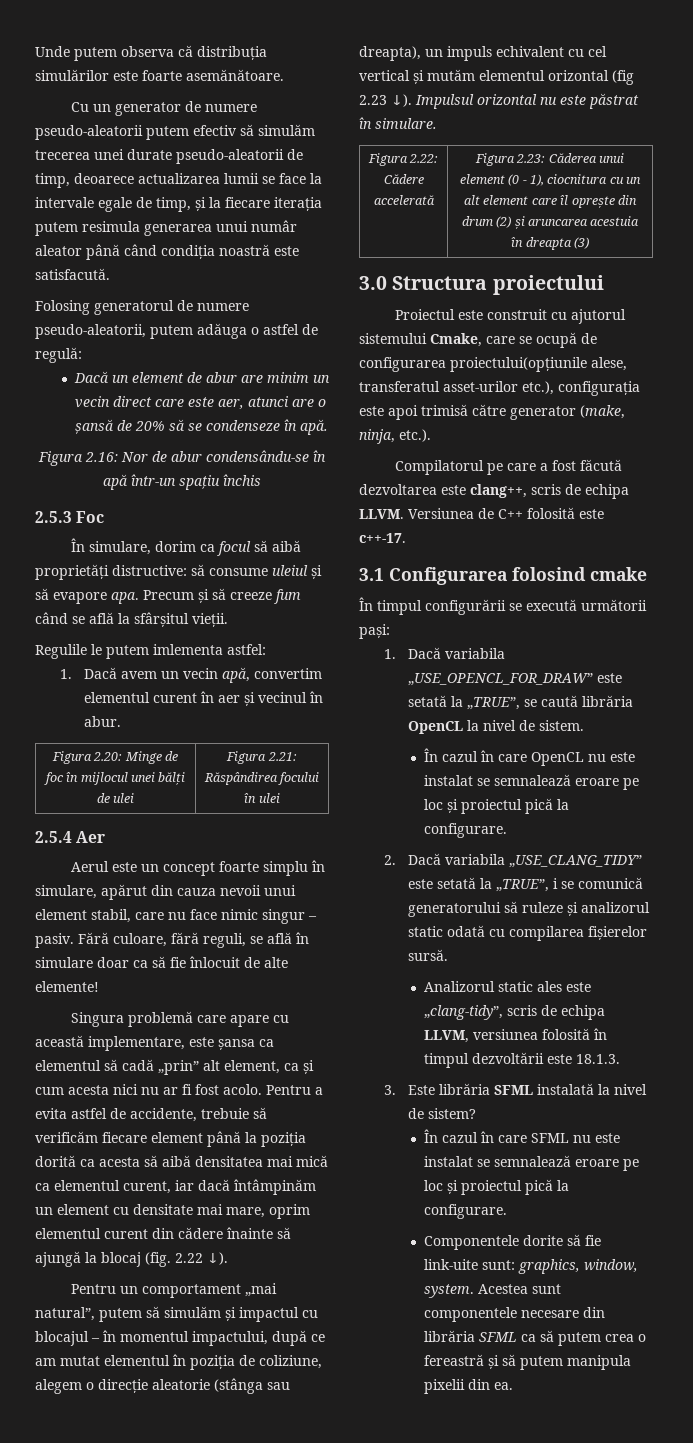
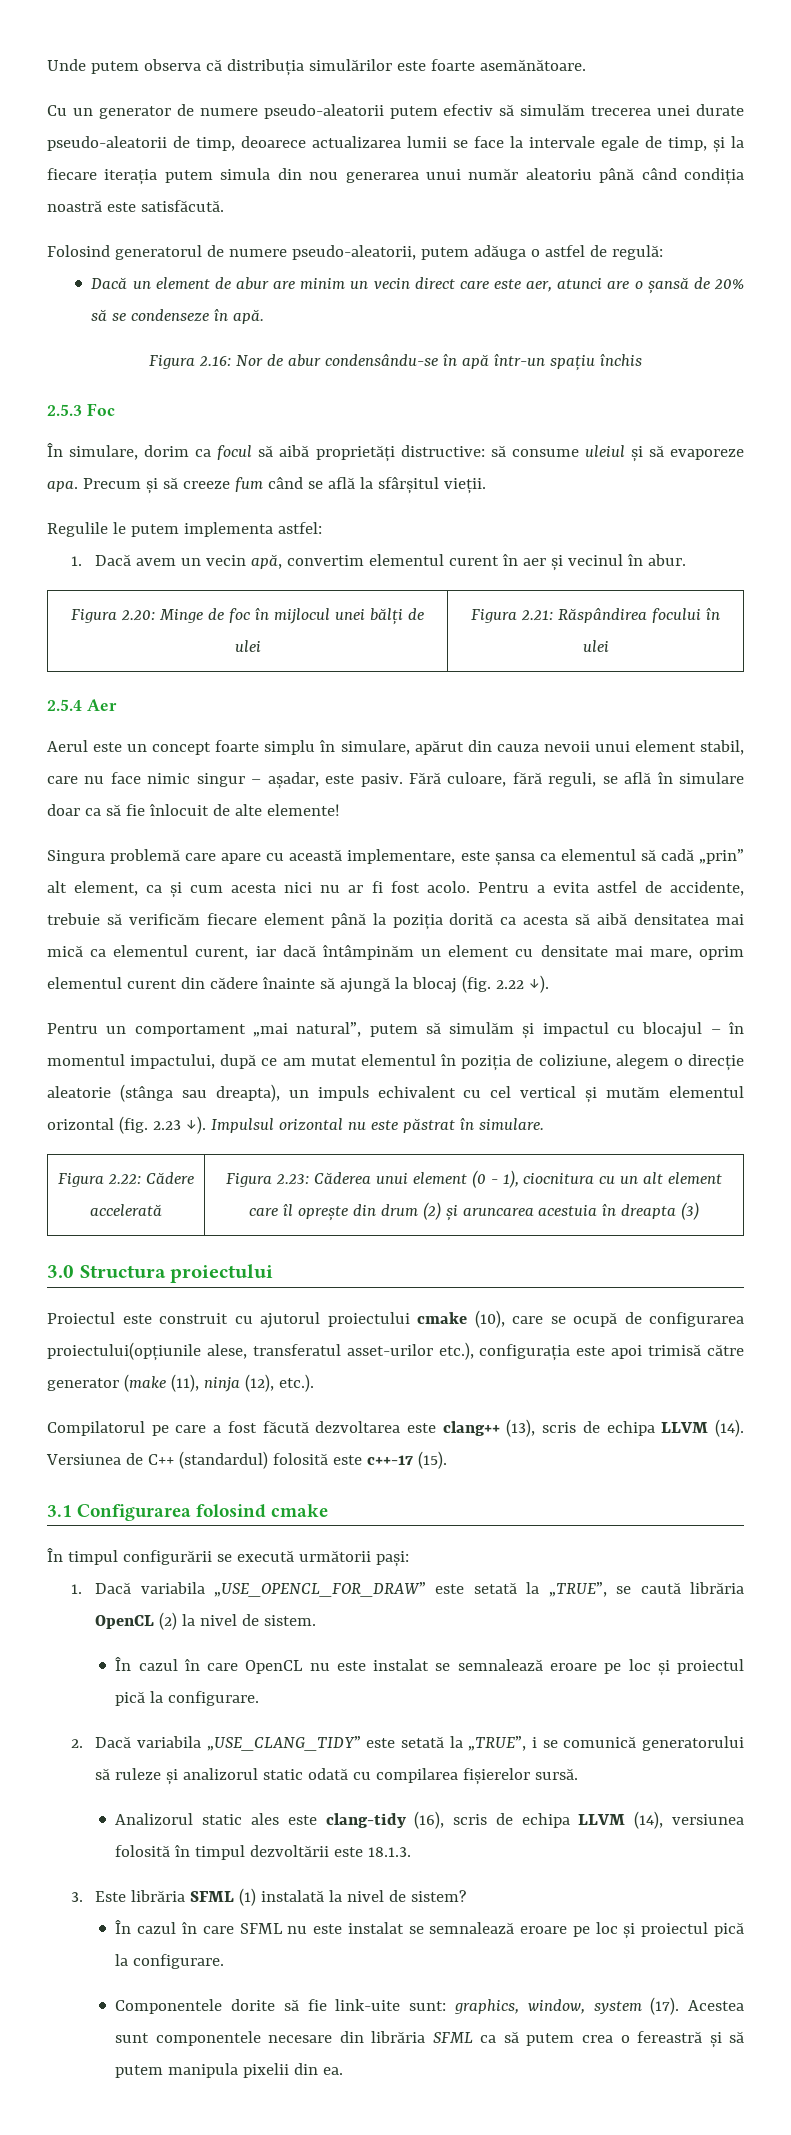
[82,220,297,236] [35,245,82,256] resimula generarea unui numâr aleator -> [220,168,592,183] simula din nou generarea unui număr aleatoriu
[35,268,110,280] [35,300,90,315] satisfacută. // Folosing -> [140,200,224,212] [47,245,110,257] satisfăcută. // Folosind
[53,592,107,604] evapore -> [669,449,744,460] evaporeze
[153,644,223,655] imlementa -> [183,522,273,537] implementa
(317, 918) none -> [267,772,355,789] așadar, este
[612,70,634,85] (fig -> [118,1116,148,1134] (fig.
[359,333,482,347] sistemului Cmake, -> [327,1310,505,1328] proiectului cmake (10),
[580,405,625,419] [359,429,395,444] (make, ninja, -> [123,1374,274,1392] (make (11), ninja (12),
[470,484,629,499] [359,509,404,519] clang++, scris de echipa LLVM. -> [442,1419,744,1437] clang++ (13), scris de echipa LLVM (14).
(523, 514) none -> [178,1451,268,1469] (standardul)
[359,533,406,543] c++-17. -> [366,1451,447,1469] c++-17 (15).
(464, 727) none -> [159,1612,178,1630] (2)
[423,1005,605,1020] [423,1030,469,1043] „clang-tidy”, scris de echipa LLVM, -> [325,1811,664,1829] clang-tidy (16), scris de echipa LLVM (14),
(534, 1090) none -> [239,1888,257,1906] (1)
[423,1284,474,1298] system. -> [593,1997,680,2015] system (17).

